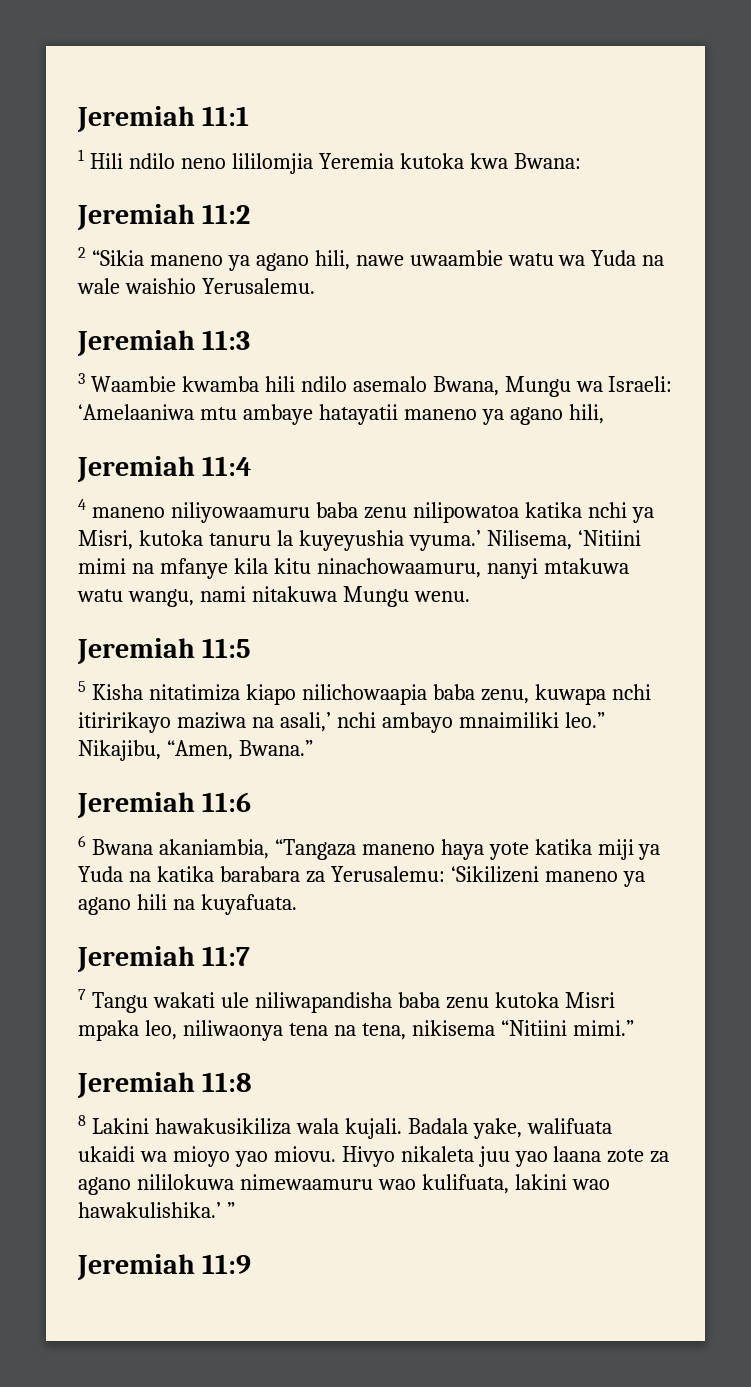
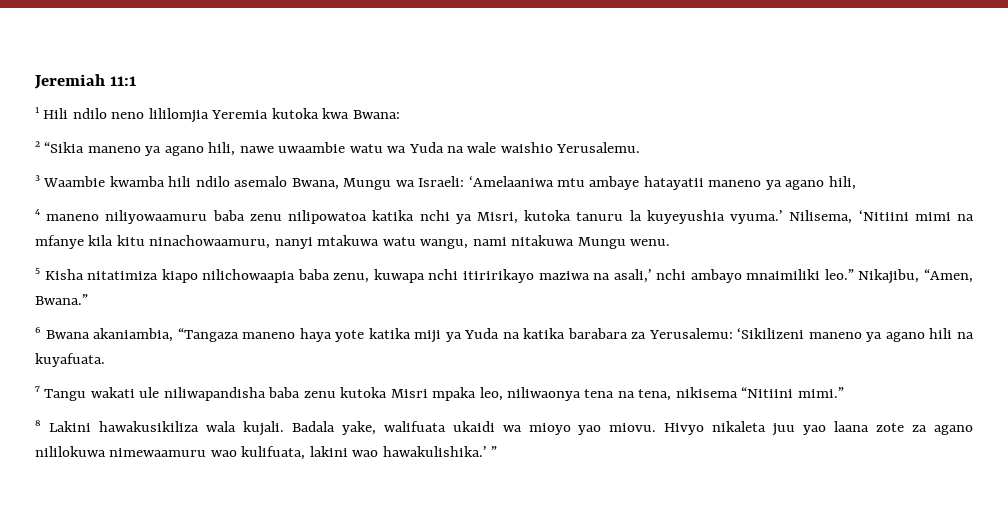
[77,204,251,231] // Jeremiah 11:2 -> (400, 114) none
[77,330,251,357] // Jeremiah 11:3 -> (641, 147) none
[77,456,252,483] // Jeremiah 11:4 -> (856, 183) none
[77,638,252,665] // Jeremiah 11:5 -> (671, 242) none
[77,792,252,819] // Jeremiah 11:6 -> (88, 299) none
[77,946,251,973] // Jeremiah 11:7 -> (105, 360) none
[77,1072,253,1099] // Jeremiah 11:8 -> (844, 392) none
[77,1254,252,1281] // Jeremiah 11:9 -> (498, 451) none

